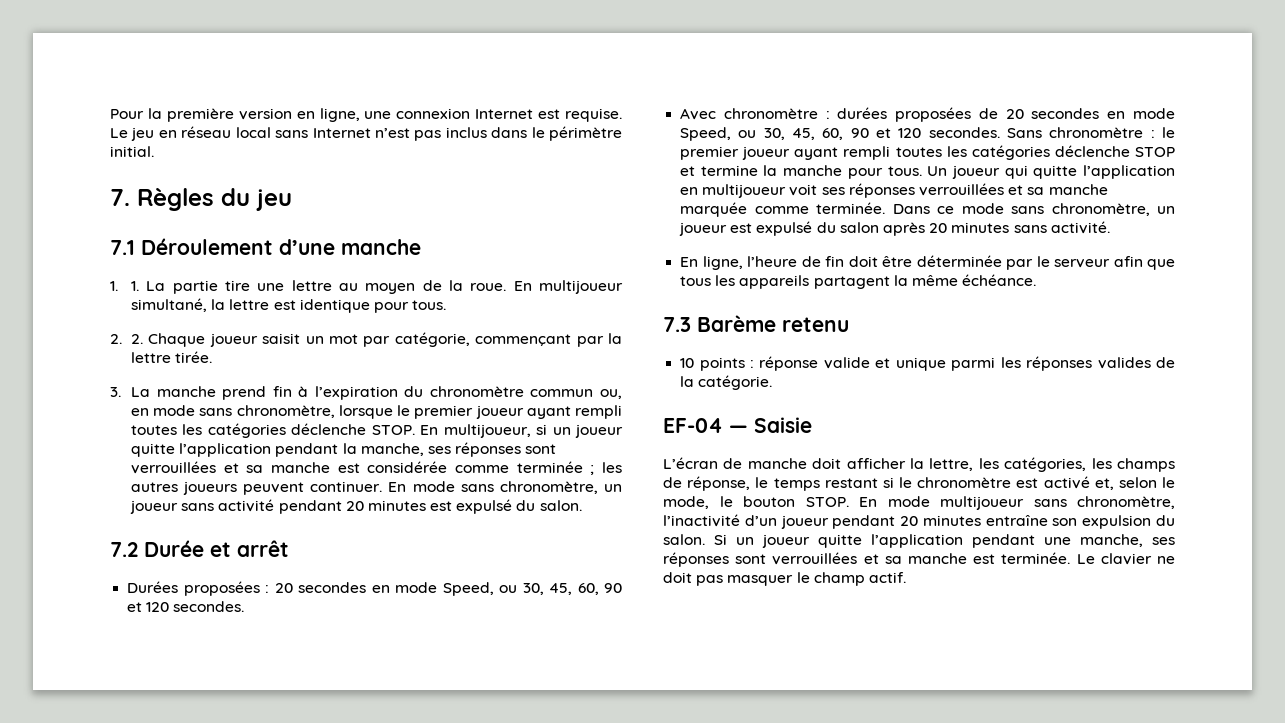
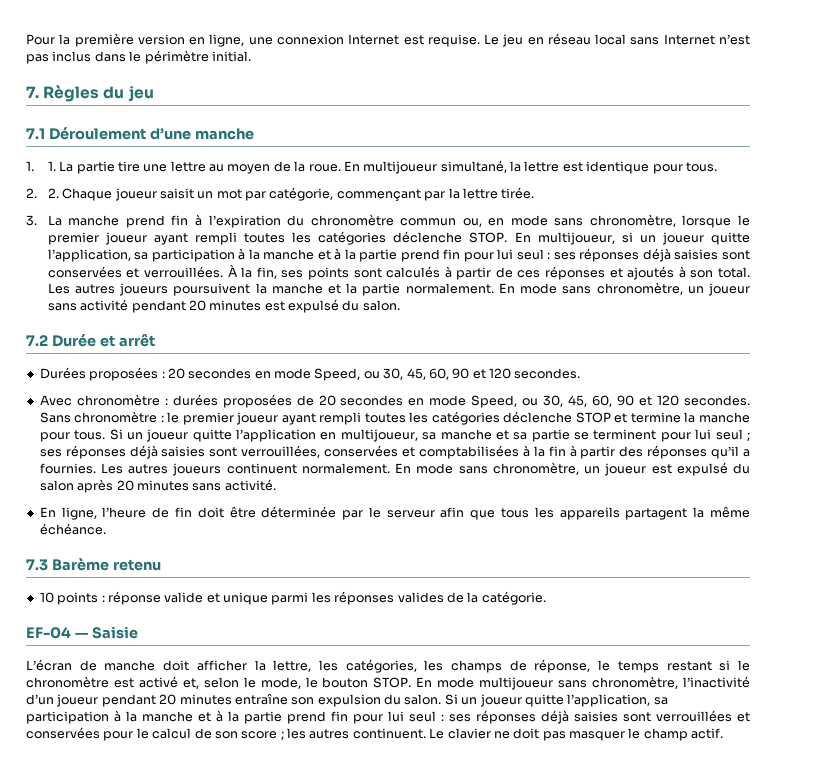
[179,442,557,457] [130,461,622,475] [130,481,383,495] l’application pendant la manche, ses réponses sont verrouillées et sa manche est considérée comme terminée ; les autres joueurs peuvent continuer. -> [47,248,750,262] [47,265,750,280] [47,283,494,296] l’application, sa participation à la manche et à la partie prend fin pour lui seul : ses réponses déjà saisies sont conservées et verrouillées. À la fin, ses points sont calculés à partir de ces réponses et ajoutés à son total. Les autres joueurs poursuivent la manche et la partie normalement.
[927,165,1175,179] [680,183,1108,198] [680,202,955,217] Un joueur qui quitte l’application en multijoueur voit ses réponses verrouillées et sa manche marquée comme terminée. Dans ce -> [109,429,751,442] [39,445,750,459] [39,463,412,476] Si un joueur quitte l’application en multijoueur, sa manche et sa partie se terminent pour lui seul ; ses réponses déjà saisies sont verrouillées, conservées et comptabilisées à la fin à partir des réponses qu’il a fournies. Les autres joueurs continuent normalement. En
[871,534,1175,548] [663,552,1071,567] l’application pendant une manche, ses réponses sont verrouillées et sa manche est terminée. -> [567,694,668,707] [26,710,750,724] [26,727,426,741] l’application, sa participation à la manche et à la partie prend fin pour lui seul : ses réponses déjà saisies sont verrouillées et conservées pour le calcul de son score ; les autres continuent.

